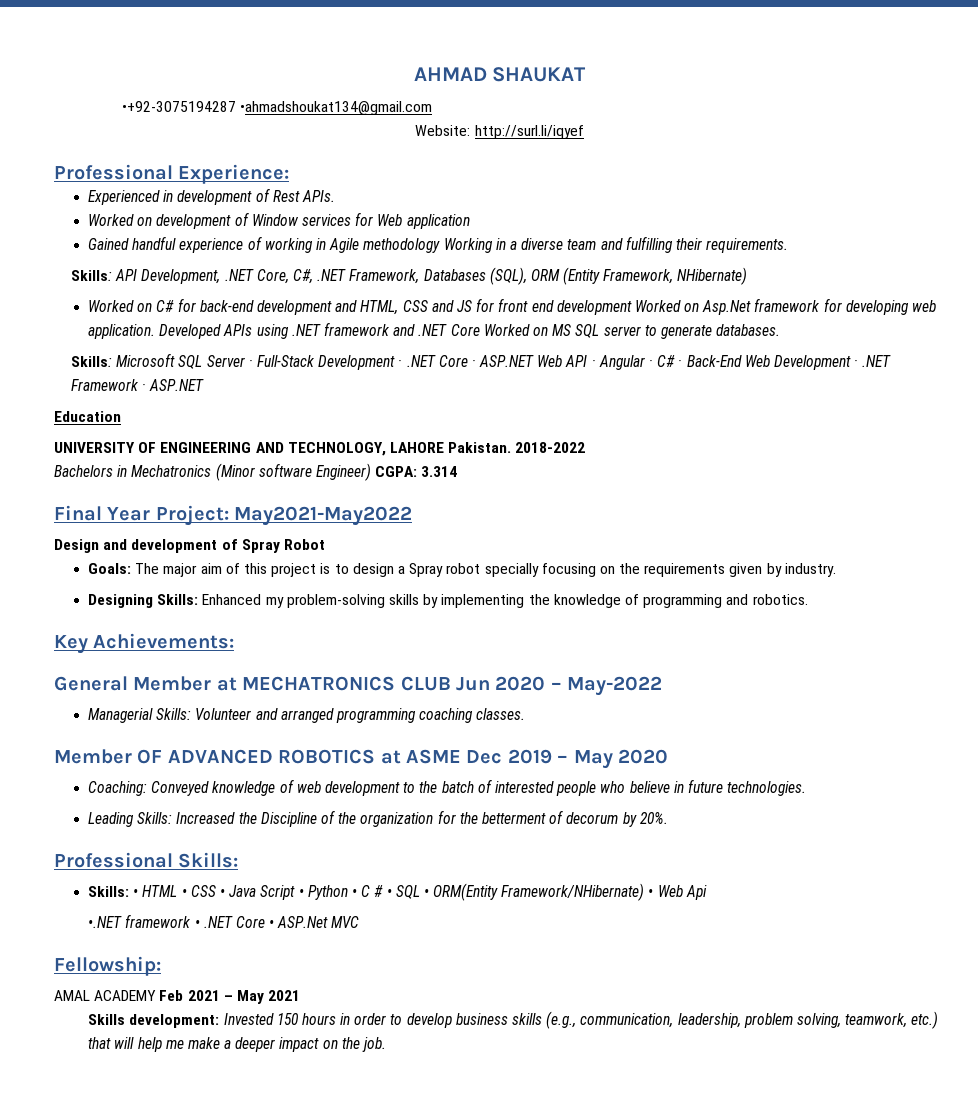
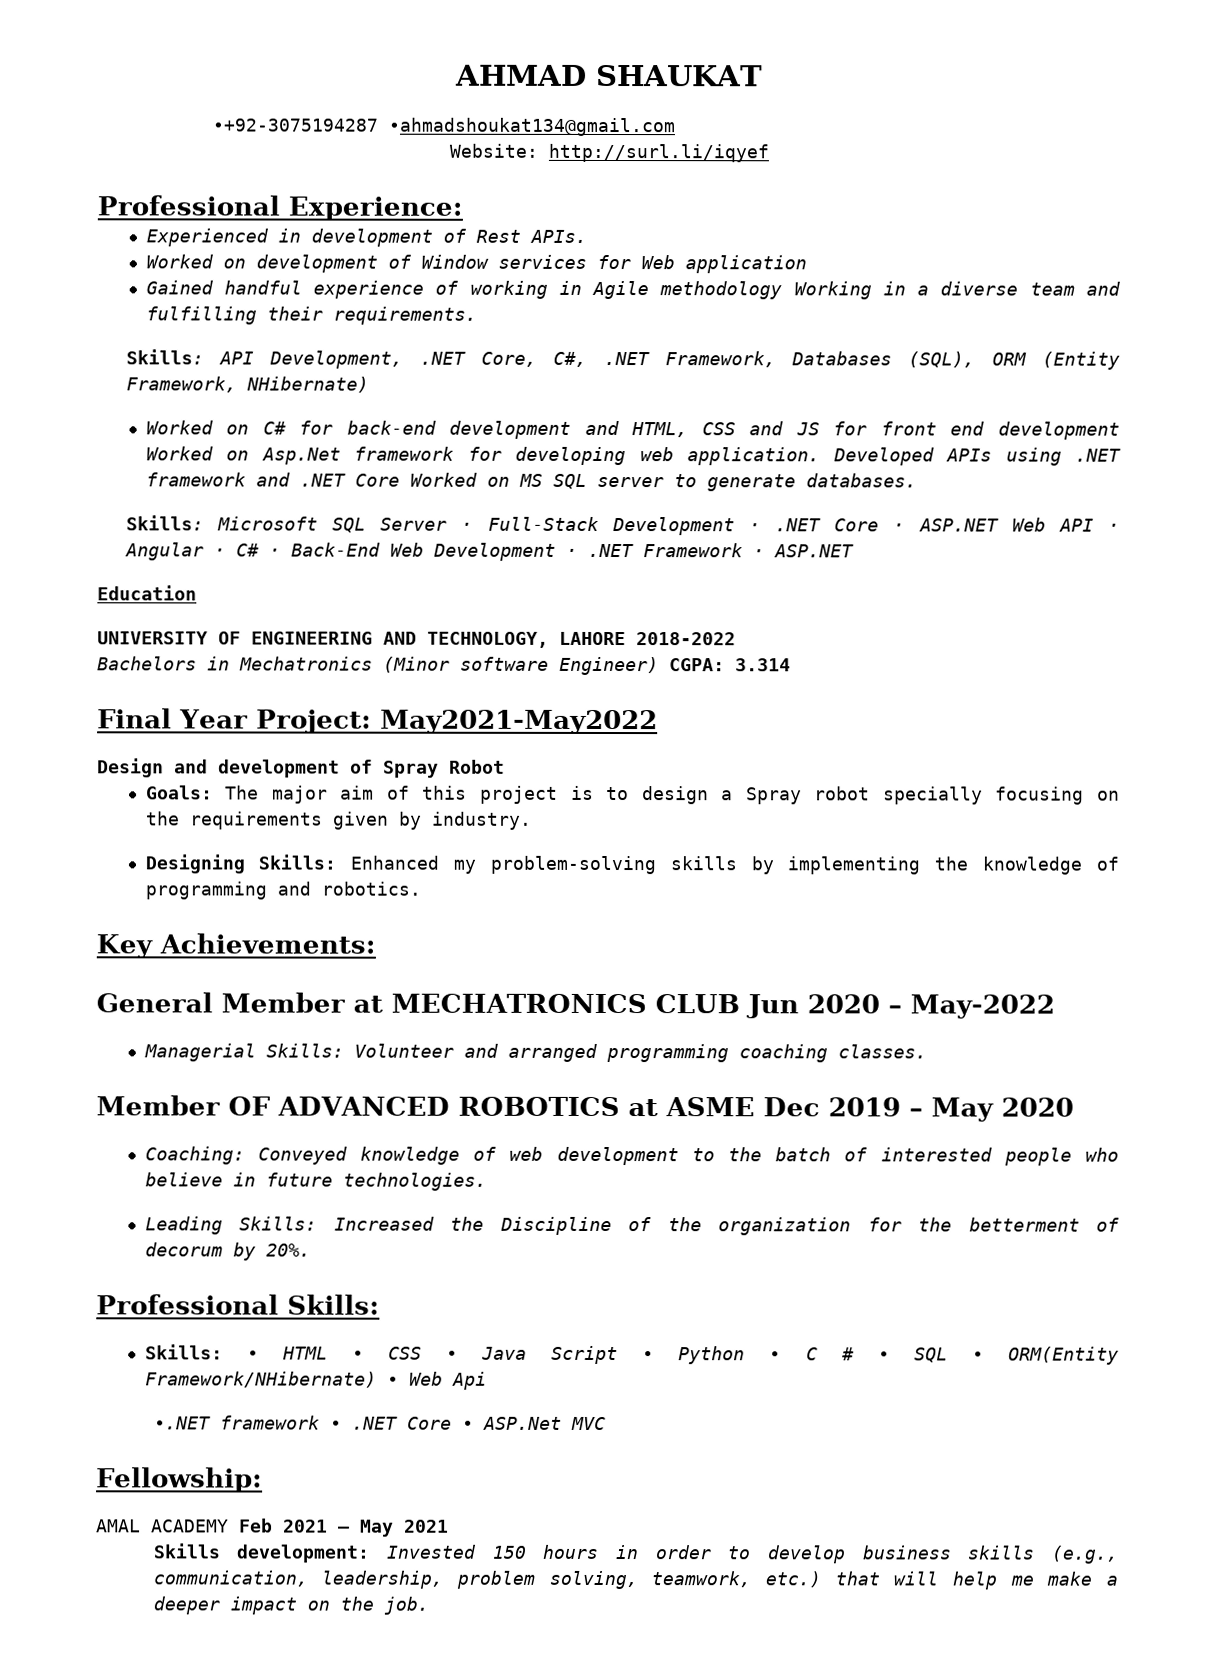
[448,442,512,453] Pakistan. -> (626, 638) none

